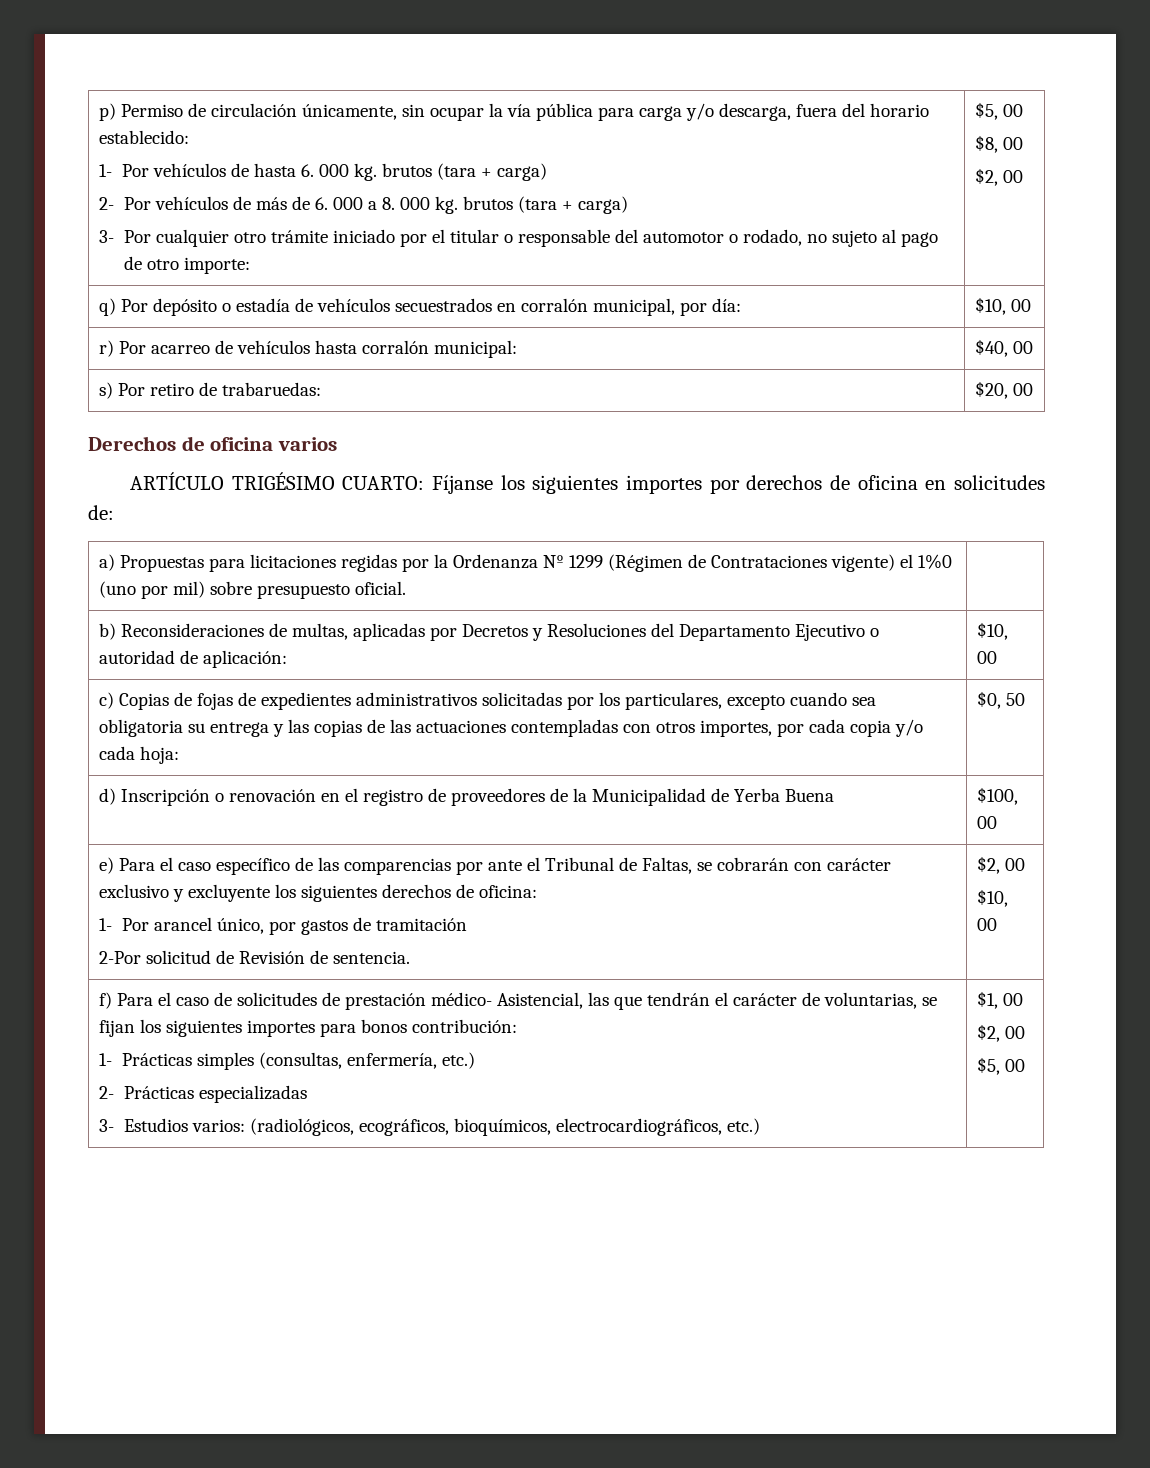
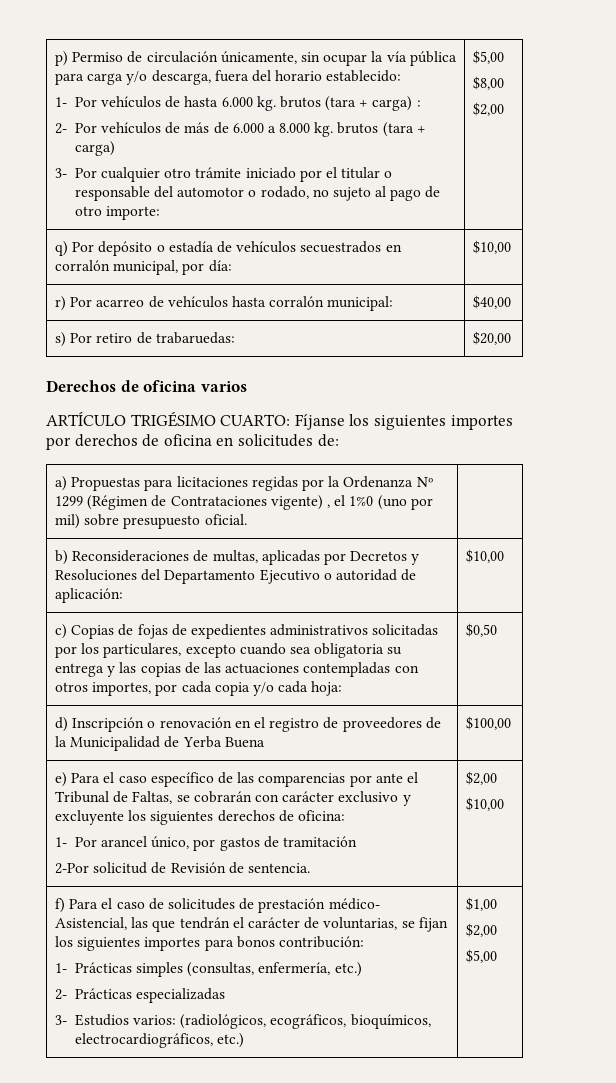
[300,163,547,181] 6. 000 kg. brutos (tara + carga) -> [221,96,421,111] 6.000 kg. brutos (tara + carga) :
[314,197,430,210] 6. 000 a 8. 000 -> [232,123,311,133] 6.000 a 8.000
[975,102,1024,120] [975,135,1024,153] [975,168,1024,186] $5, 00 // $8, 00 // $2, 00 -> [473,50,505,64] [473,76,505,90] [473,102,505,116] $5,00 // $8,00 // $2,00
[975,297,1032,315] $10, 00 -> [473,240,512,254] $10,00
[975,339,1034,357] $40, 00 -> [473,295,512,309] $40,00
[975,381,1034,399] $20, 00 -> [473,331,512,345] $20,00
(896, 563) none -> [326,504,330,508] ,
[977,622,1009,640] [977,651,998,664] $10, 00 -> [466,549,505,563] $10,00
[977,691,1026,709] $0, 50 -> [466,623,498,637] $0,50
[977,787,1019,805] [977,816,998,829] $100, 00 -> [466,716,512,730] $100,00
[977,856,1026,874] [977,889,1009,907] [977,918,998,931] $2, 00 // $10, 00 -> [466,771,498,785] [466,797,505,811] $2,00 // $10,00
[977,991,1024,1009] [977,1024,1026,1042] [977,1057,1026,1075] $1, 00 // $2, 00 // $5, 00 -> [466,897,498,911] [466,923,498,937] [466,949,498,963] $1,00 // $2,00 // $5,00

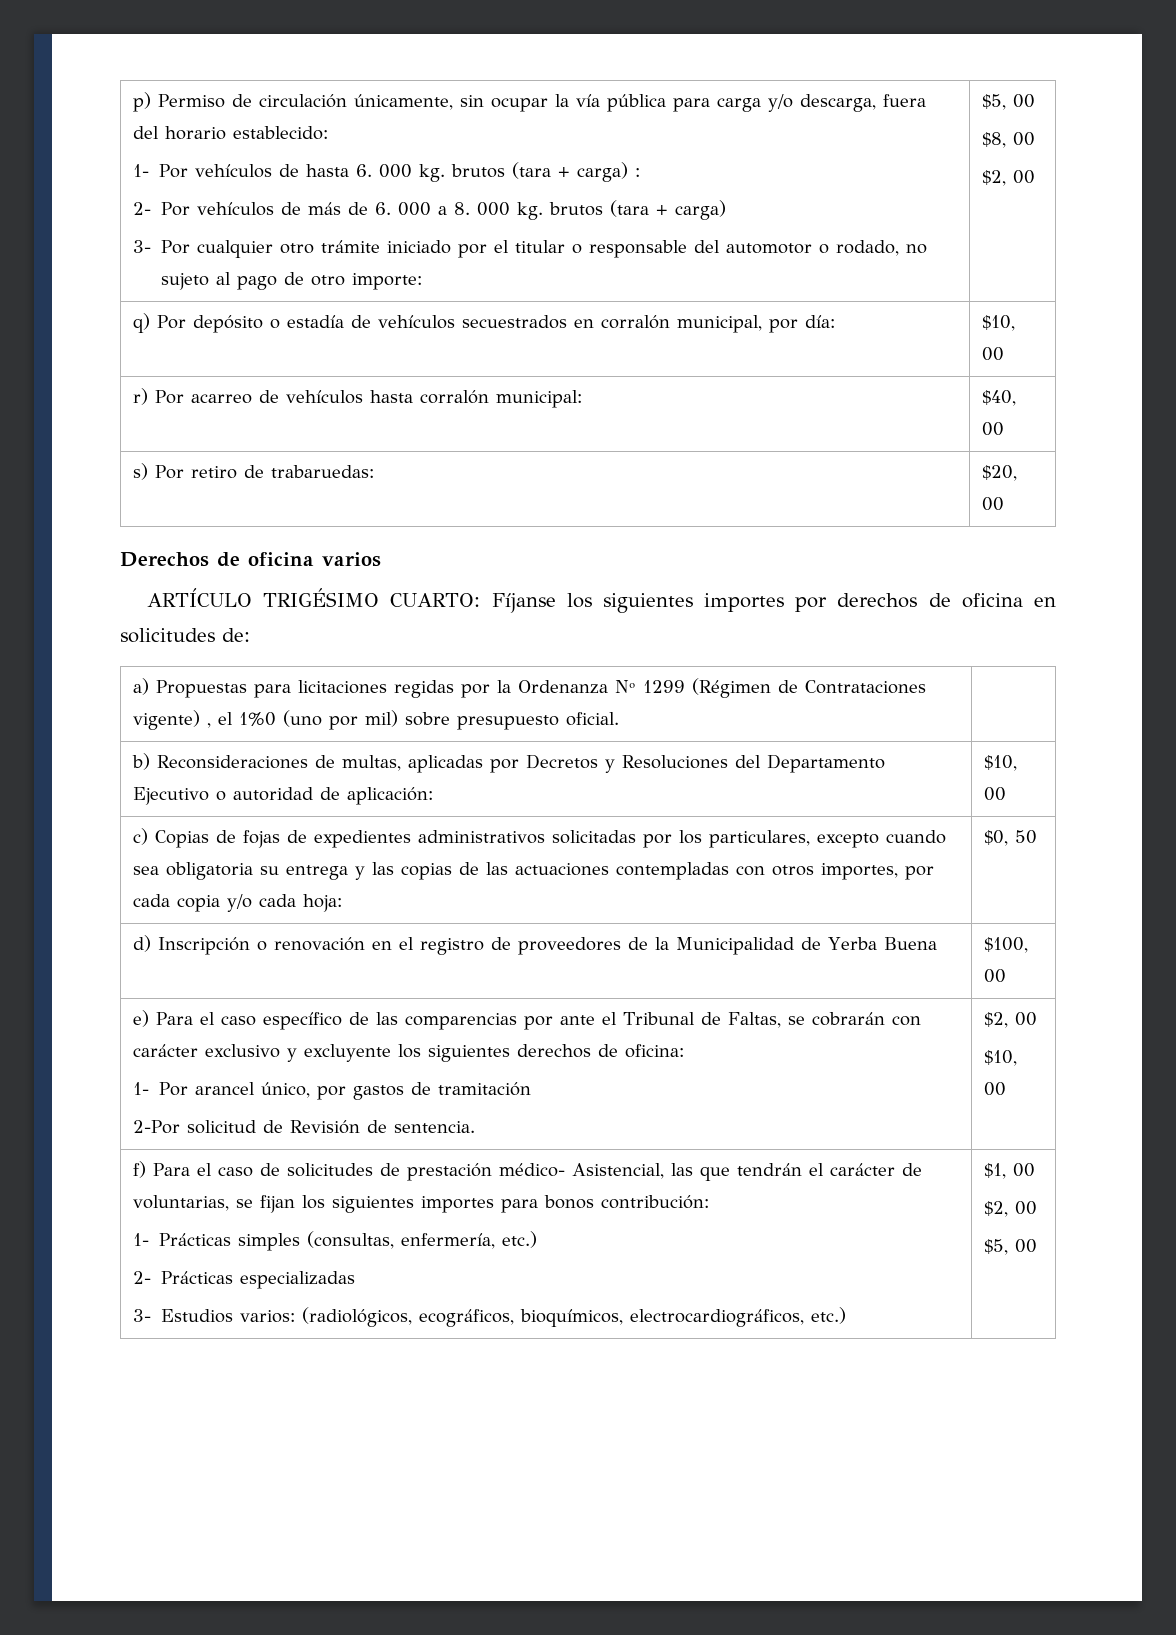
[221,97,253,107] 6.000 -> [355,164,412,178] 6. 000
[232,123,311,133] 6.000 a 8.000 -> [374,202,510,216] 6. 000 a 8. 000
[473,50,505,64] [473,76,505,90] [473,102,505,116] $5,00 // $8,00 // $2,00 -> [982,94,1036,110] [982,132,1036,148] [982,170,1036,186] $5, 00 // $8, 00 // $2, 00
[473,240,512,254] $10,00 -> [982,315,1016,331] [982,347,1005,361] $10, 00
[473,295,512,309] $40,00 -> [982,390,1017,406] [982,422,1005,436] $40, 00
[473,331,512,345] $20,00 -> [982,465,1018,481] [982,497,1005,511] $20, 00
[466,549,505,563] $10,00 -> [984,755,1018,771] [984,787,1007,801] $10, 00
[466,623,498,637] $0,50 -> [984,830,1038,846] $0, 50
[466,716,512,730] $100,00 -> [984,937,1029,953] [984,969,1007,983] $100, 00
[466,771,498,785] [466,797,505,811] $2,00 // $10,00 -> [984,1012,1038,1028] [984,1050,1018,1066] [984,1082,1007,1096] $2, 00 // $10, 00
[466,897,498,911] [466,923,498,937] [466,949,498,963] $1,00 // $2,00 // $5,00 -> [984,1163,1036,1179] [984,1201,1038,1217] [984,1239,1038,1255] $1, 00 // $2, 00 // $5, 00

